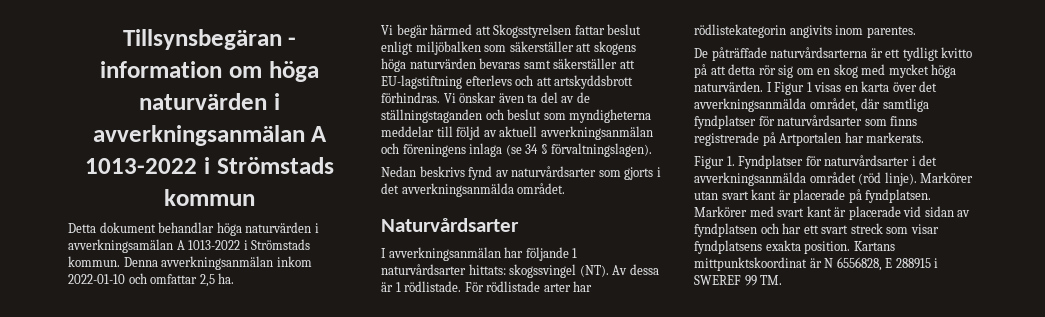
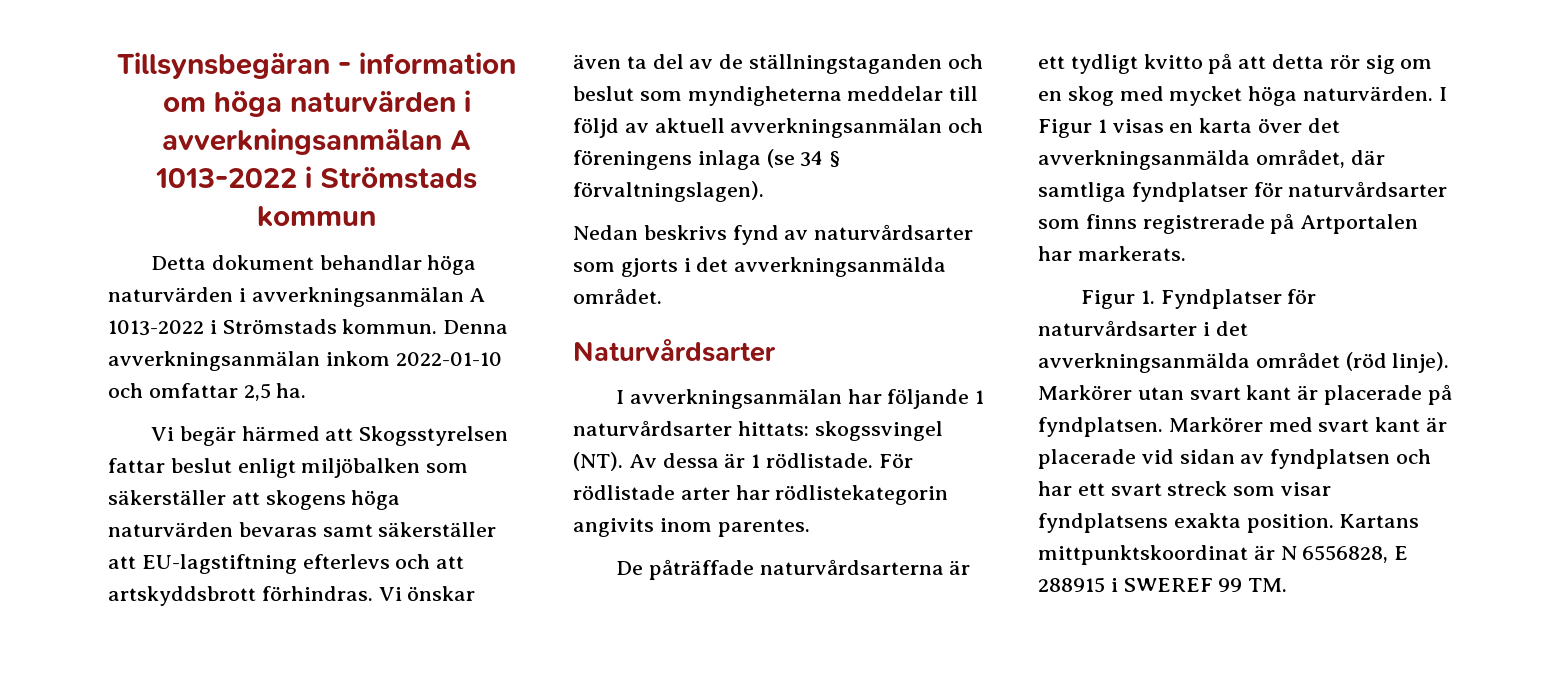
[68,239,173,253] avverkningsamälan -> [251,287,464,307] avverkningsanmälan

